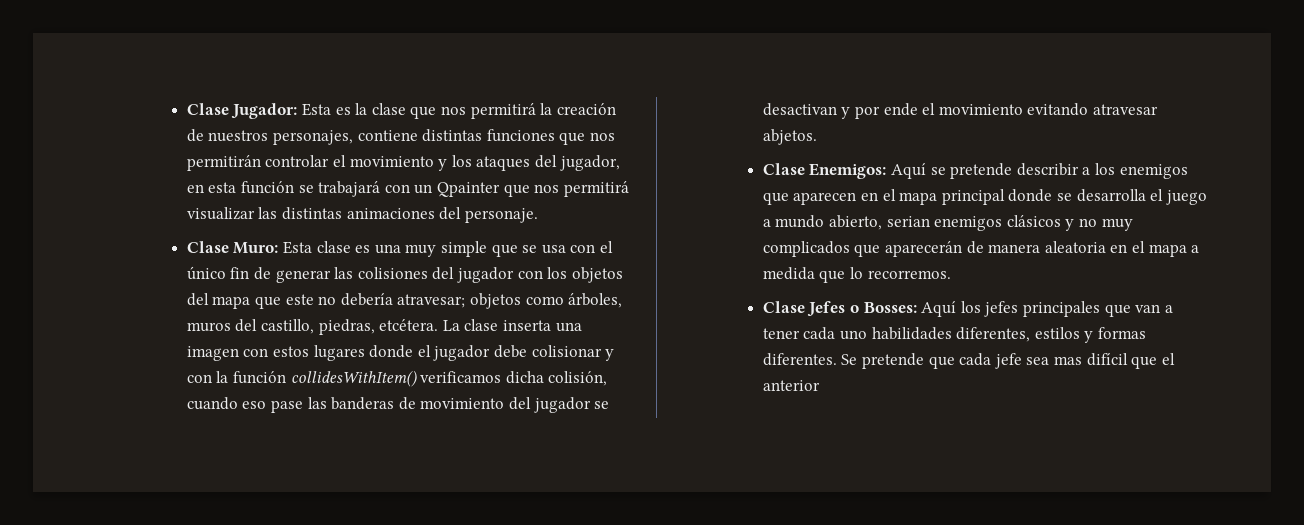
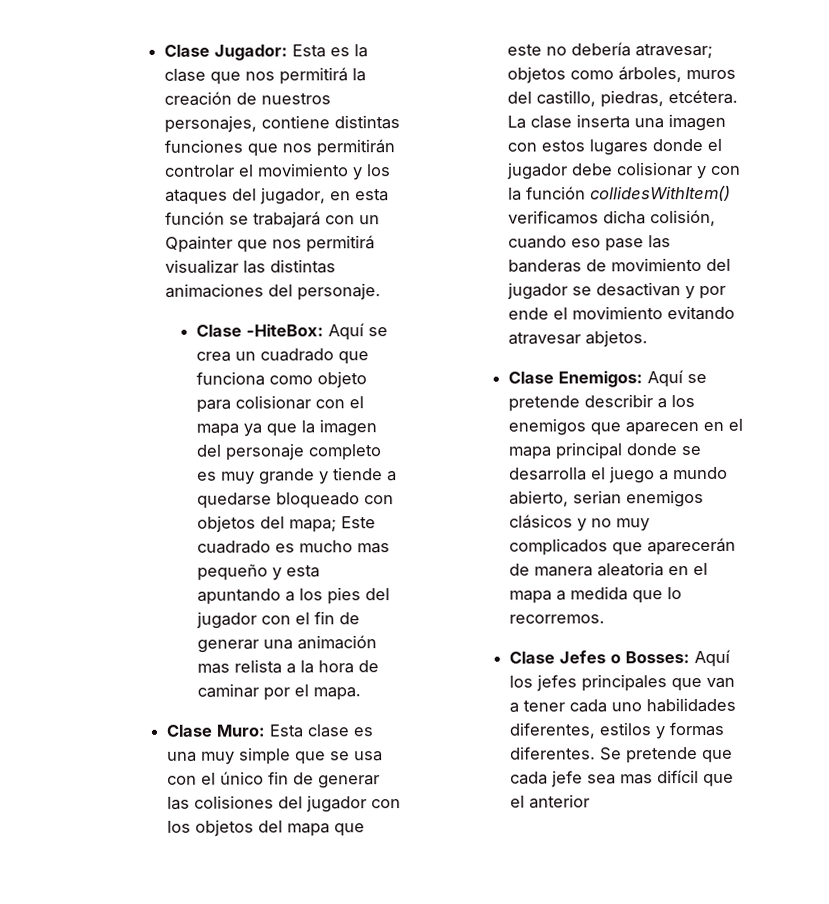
(538, 215) none -> [195,323,388,341] [195,348,369,365] [195,371,367,389] [195,395,364,413] [195,419,377,437] [195,443,382,461] [196,467,397,485] [196,492,394,509] [196,515,376,533] [196,540,390,554] [196,563,320,581] [196,587,390,605] [195,611,360,629] [196,635,377,653] [196,659,379,674] [196,683,361,701] // Clase -HiteBox: Aquí se crea un cuadrado que funciona como objeto para colisionar con el mapa ya que la imagen del personaje completo es muy grande y tiende a quedarse bloqueado con objetos del mapa; Este cuadrado es mucho mas pequeño y esta apuntando a los pies del jugador con el fin de generar una animación mas relista a la hora de caminar por el mapa.

